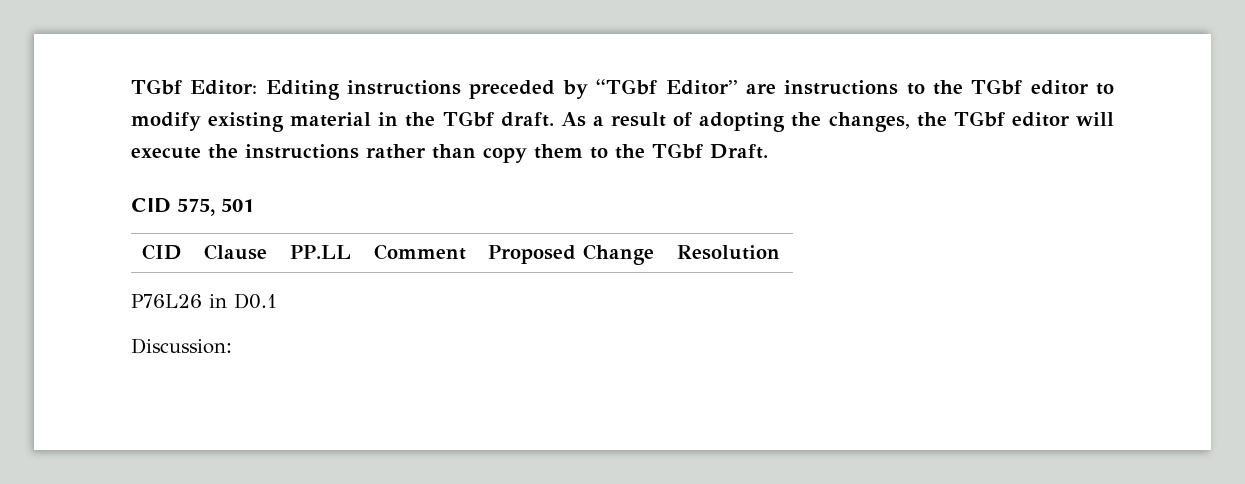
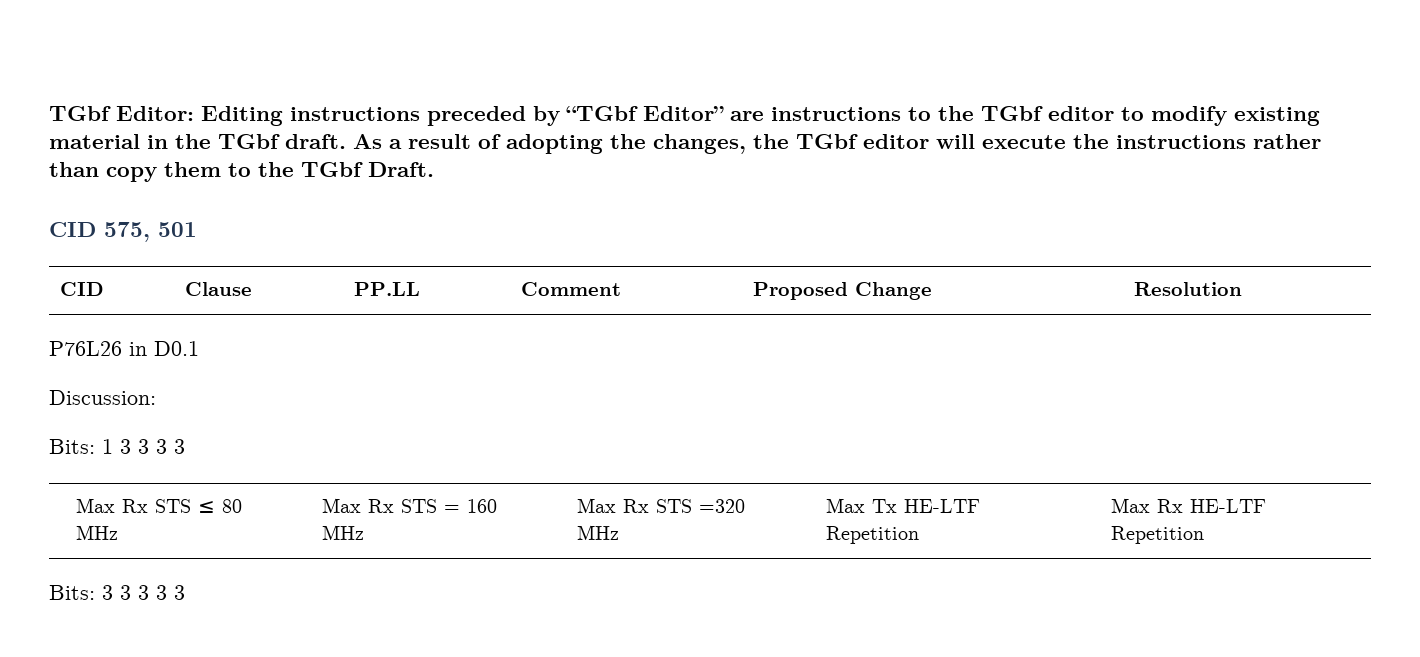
(232, 346) none -> [49,439,185,454] [76,498,243,513] [76,525,119,540] [322,498,498,513] [322,525,365,540] [577,498,746,513] [577,525,620,540] [826,498,981,513] [826,526,920,544] [1111,498,1267,513] [1111,526,1205,544] [49,585,185,600] // Bits: 1 3 3 3 3 // Max Rx STS ≤ 80 MHz | Max Rx STS = 160 MHz | Max Rx STS =320 MHz | Max Tx HE-LTF Repetition | Max Rx HE-LTF Repetition // Bits: 3 3 3 3 3

